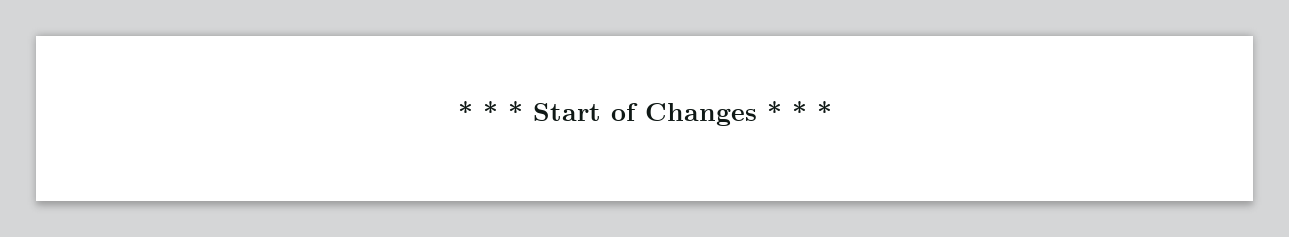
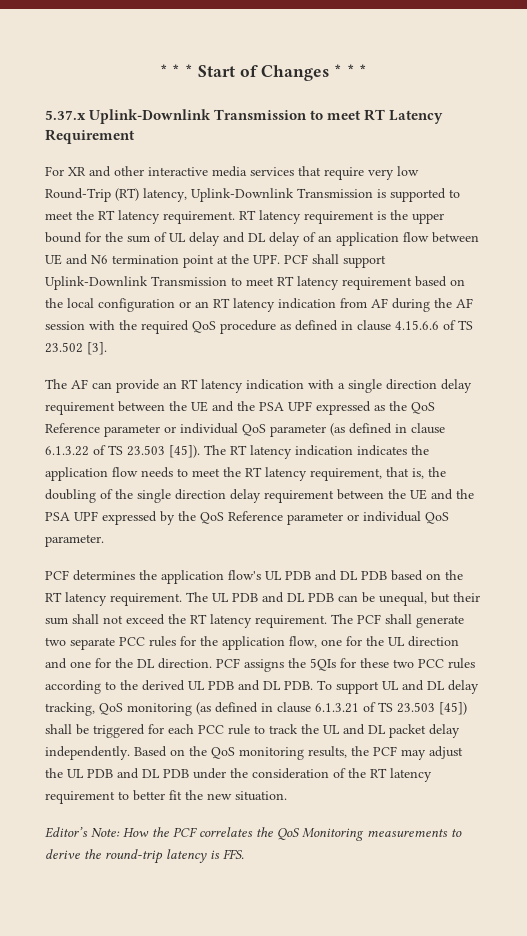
(832, 111) none -> [45,109,444,124] [45,129,135,144] [45,166,419,180] [45,188,460,202] [45,210,444,224] [45,232,479,246] [45,254,386,268] [45,276,465,290] [45,298,473,312] [45,320,473,334] [45,342,107,355] [45,379,472,393] [45,401,435,415] [45,423,445,437] [45,445,429,459] [45,467,446,481] [45,489,474,503] [45,511,449,525] [45,534,104,547] [45,570,463,584] [45,592,480,606] [45,614,464,628] [45,636,459,650] [45,658,475,672] [45,680,479,694] [45,702,467,716] [45,724,460,738] [45,746,463,760] [45,768,432,782] [45,790,287,804] [45,827,462,841] [45,849,244,864] // 5.37.x Uplink-Downlink Transmission to meet RT Latency Requirement // For XR and other interactive media services that require very low Round-Trip (RT) latency, Uplink-Downlink Transmission is supported to meet the RT latency requirement. RT latency requirement is the upper bound for the sum of UL delay and DL delay of an application flow between UE and N6 termination point at the UPF. PCF shall support Uplink-Downlink Transmission to meet RT latency requirement based on the local configuration or an RT latency indication from AF during the AF session with the required QoS procedure as defined in clause 4.15.6.6 of TS 23.502 [3]. // The AF can provide an RT latency indication with a single direction delay requirement between the UE and the PSA UPF expressed as the QoS Reference parameter or individual QoS parameter (as defined in clause 6.1.3.22 of TS 23.503 [45]). The RT latency indication indicates the application flow needs to meet the RT latency requirement, that is, the doubling of the single direction delay requirement between the UE and the PSA UPF expressed by the QoS Reference parameter or individual QoS parameter. // PCF determines the application flow's UL PDB and DL PDB based on the RT latency requirement. The UL PDB and DL PDB can be unequal, but their sum shall not exceed the RT latency requirement. The PCF shall generate two separate PCC rules for the application flow, one for the UL direction and one for the DL direction. PCF assigns the 5QIs for these two PCC rules according to the derived UL PDB and DL PDB. To support UL and DL delay tracking, QoS monitoring (as defined in clause 6.1.3.21 of TS 23.503 [45]) shall be triggered for each PCC rule to track the UL and DL packet delay independently. Based on the QoS monitoring results, the PCF may adjust the UL PDB and DL PDB under the consideration of the RT latency requirement to better fit the new situation. // Editor’s Note: How the PCF correlates the QoS Monitoring measurements to derive the round-trip latency is FFS.

